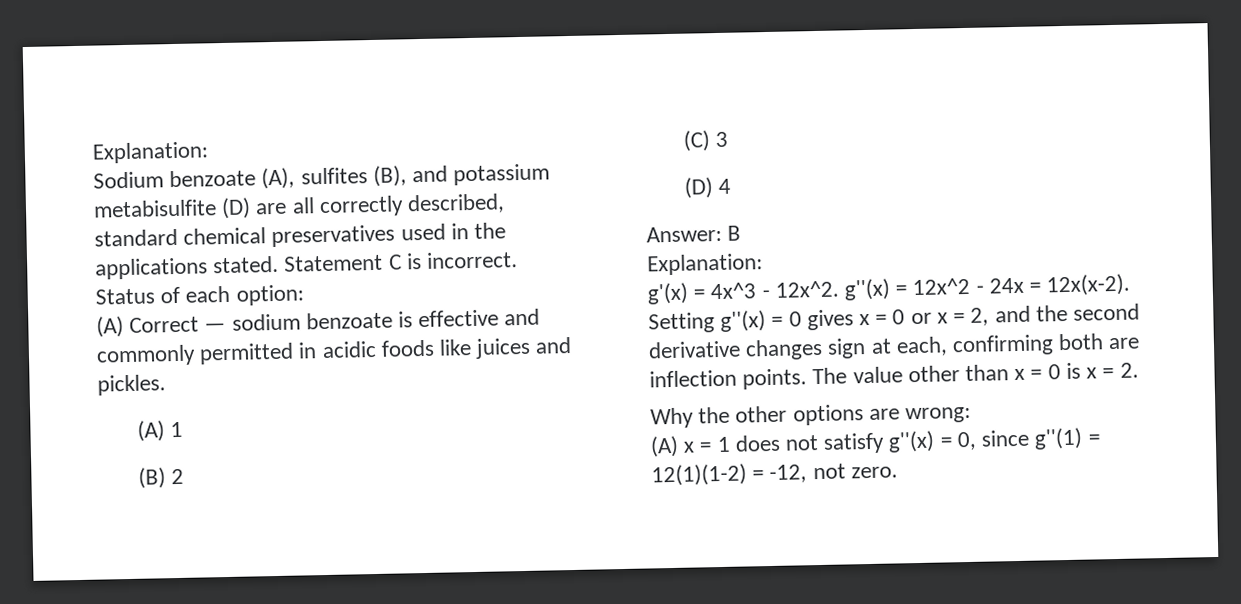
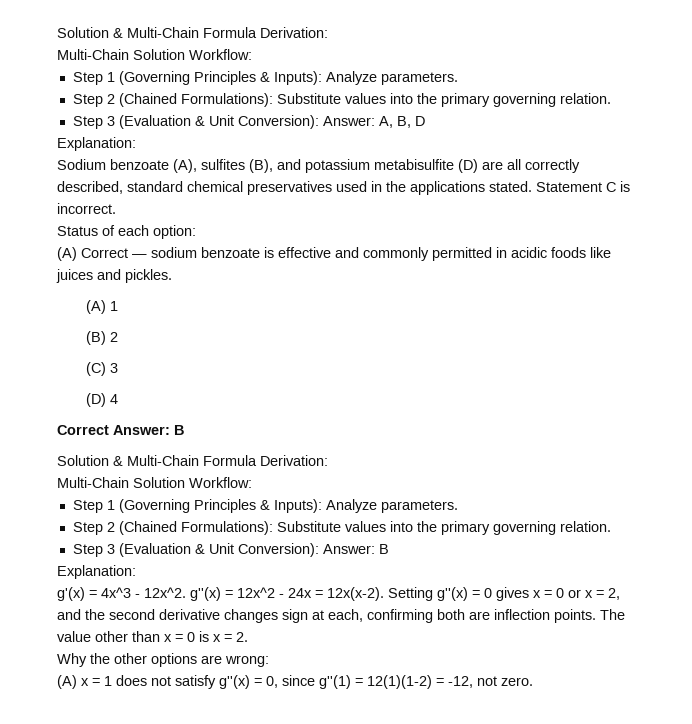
(92, 152) none -> [57,27,328,38] [57,49,252,60] [72,71,458,85] [72,93,611,107] [72,115,425,129] Solution & Multi-Chain Formula Derivation: // Multi-Chain Solution Workflow: // Step 1 (Governing Principles & Inputs): Analyze parameters. // Step 2 (Chained Formulations): Substitute values into the primary governing relation. // Step 3 (Evaluation & Unit Conversion): Answer: A, B, D //
(732, 186) none -> [57,425,184,435] [57,455,328,466] [57,477,252,488] [72,499,458,513] [72,521,611,535] [72,543,319,557] Correct Answer: B // Solution & Multi-Chain Formula Derivation: // Multi-Chain Solution Workflow: // Step 1 (Governing Principles & Inputs): Analyze parameters. // Step 2 (Chained Formulations): Substitute values into the primary governing relation. // Step 3 (Evaluation & Unit Conversion):

